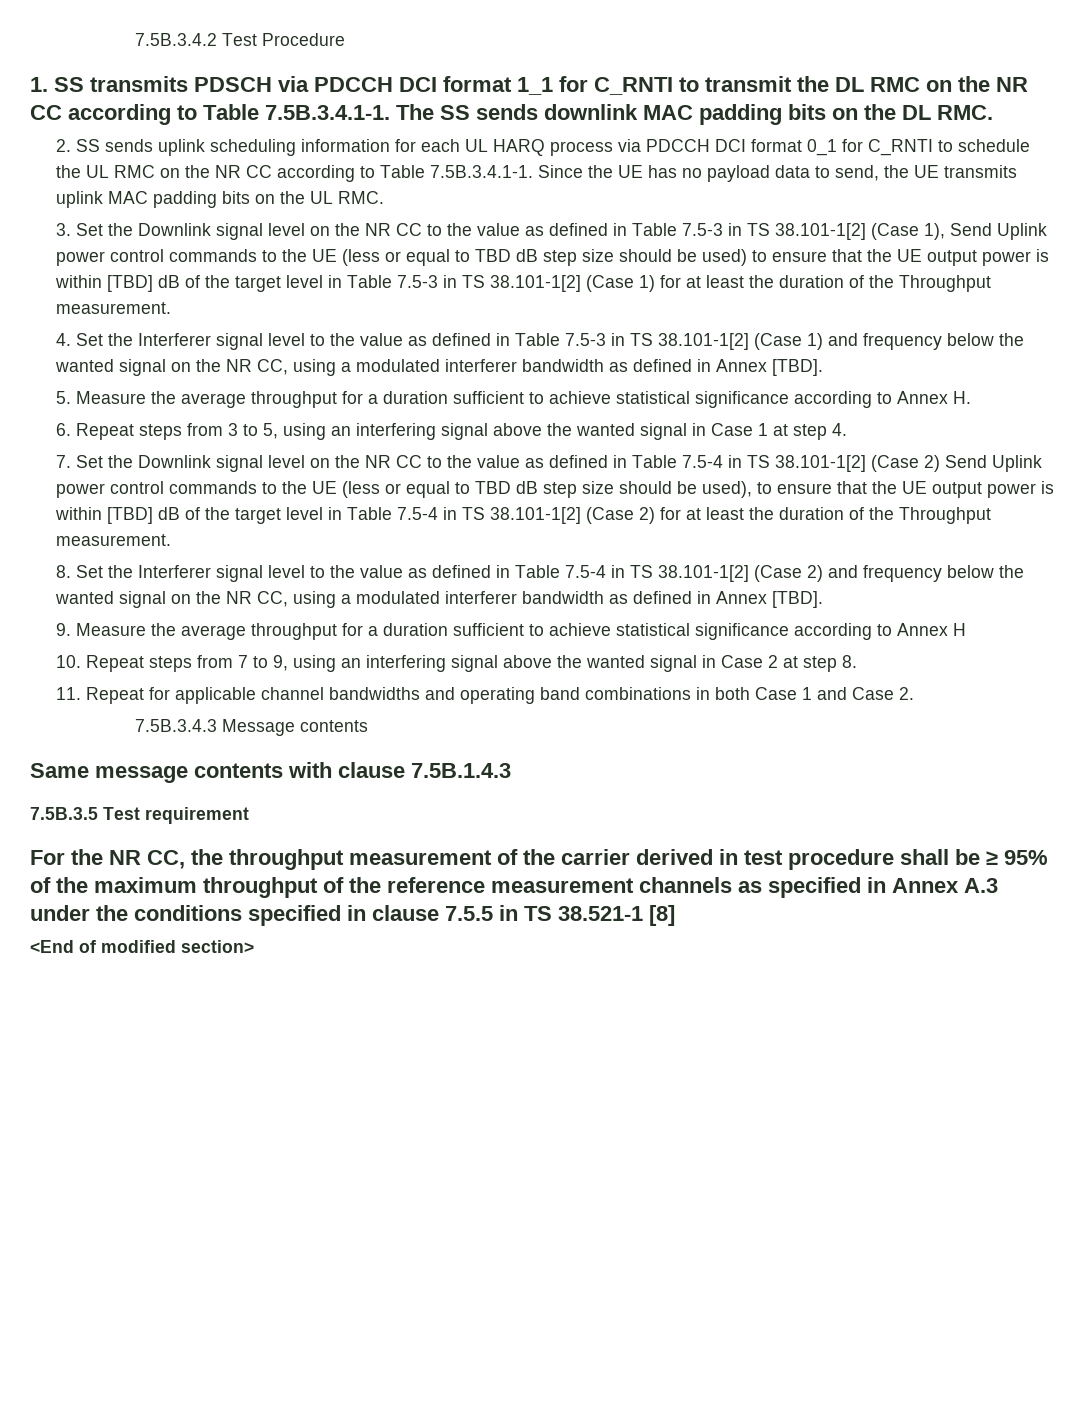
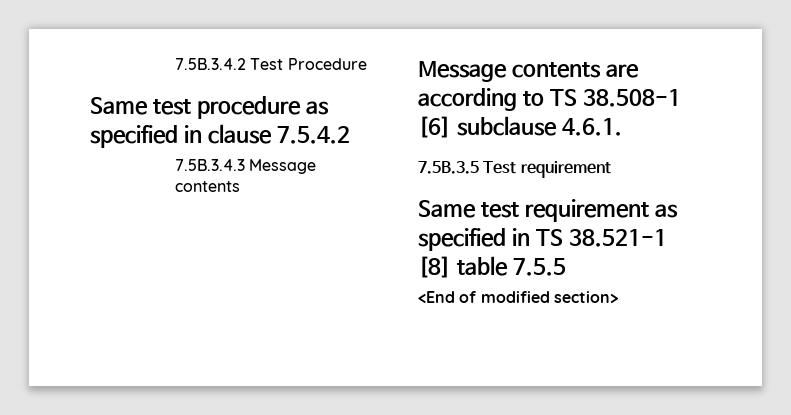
[30,76,1028,95] [30,104,993,125] [56,139,1031,156] [56,165,1018,182] [56,191,385,208] [56,223,1048,240] [56,249,1050,266] [55,275,992,292] [56,302,172,314] [56,333,1025,350] [55,359,824,376] [56,391,972,408] [56,423,848,440] [56,455,1043,472] [56,481,1055,498] [55,507,992,524] [56,534,172,546] [56,565,1025,582] [55,591,824,608] [56,623,967,640] [56,655,858,672] [56,687,915,704] [134,719,368,736] [30,762,511,783] [30,807,249,824] [30,849,1048,870] [30,877,998,898] [30,905,493,926] 1. SS transmits PDSCH via PDCCH DCI format 1_1 for C_RNTI to transmit the DL RMC on the NR CC according to Table 7.5B.3.4.1-1. The SS sends downlink MAC padding bits on the DL RMC. // 2. SS sends uplink scheduling information for each UL HARQ process via PDCCH DCI format 0_1 for C_RNTI to schedule the UL RMC on the NR CC according to Table 7.5B.3.4.1-1. Since the UE has no payload data to send, the UE transmits uplink MAC padding bits on the UL RMC. // 3. Set the Downlink signal level on the NR CC to the value as defined in Table 7.5-3 in TS 38.101-1[2] (Case 1), Send Uplink power control commands to the UE (less or equal to TBD dB step size should be used) to ensure that the UE output power is within [TBD] dB of the target level in Table 7.5-3 in TS 38.101-1[2] (Case 1) for at least the duration of the Throughput measurement. // 4. Set the Interferer signal level to the value as defined in Table 7.5-3 in TS 38.101-1[2] (Case 1) and frequency below the wanted signal on the NR CC, using a modulated interferer bandwidth as defined in Annex [TBD]. // 5. Measure the average throughput for a duration sufficient to achieve statistical significance according to Annex H. // 6. Repeat steps from 3 to 5, using an interfering signal above the wanted signal in Case 1 at step 4. // 7. Set the Downlink signal level on the NR CC to the value as defined in Table 7.5-4 in TS 38.101-1[2] (Case 2) Send Uplink power control commands to the UE (less or equal to TBD dB step size should be used), to ensure that the UE output power is within [TBD] dB of the target level in Table 7.5-4 in TS 38.101-1[2] (Case 2) for at least the duration of the Throughput measurement. // 8. Set the Interferer signal level to the value as defined in Table 7.5-4 in TS 38.101-1[2] (Case 2) and frequency below the wanted signal on the NR CC, using a modulated interferer bandwidth as defined in Annex [TBD]. // 9. Measure the average throughput for a duration sufficient to achieve statistical significance according to Annex H // 10. Repeat steps from 7 to 9, using an interfering signal above the wanted signal in Case 2 at step 8. // 11. Repeat for applicable channel bandwidths and operating band combinations in both Case 1 and Case 2. // 7.5B.3.4.3 Message contents // Same message contents with clause 7.5B.1.4.3 // 7.5B.3.5 Test requirement // For the NR CC, the throughput measurement of the carrier derived in test procedure shall be ≥ 95% of the maximum throughput of the reference measurement channels as specified in Annex A.3 under the conditions specified in clause 7.5.5 -> [90,96,329,119] [90,124,350,148] [174,159,317,174] [174,181,240,192] [418,61,639,82] [418,88,681,111] [418,116,622,138] [418,161,611,178] [418,199,678,222] [418,228,506,251] Same test procedure as specified in clause 7.5.4.2 // 7.5B.3.4.3 Message contents // Message contents are according to TS 38.508-1 [6] subclause 4.6.1. // 7.5B.3.5 Test requirement // Same test requirement as specified
(675, 915) none -> [456,256,566,276] table 7.5.5

